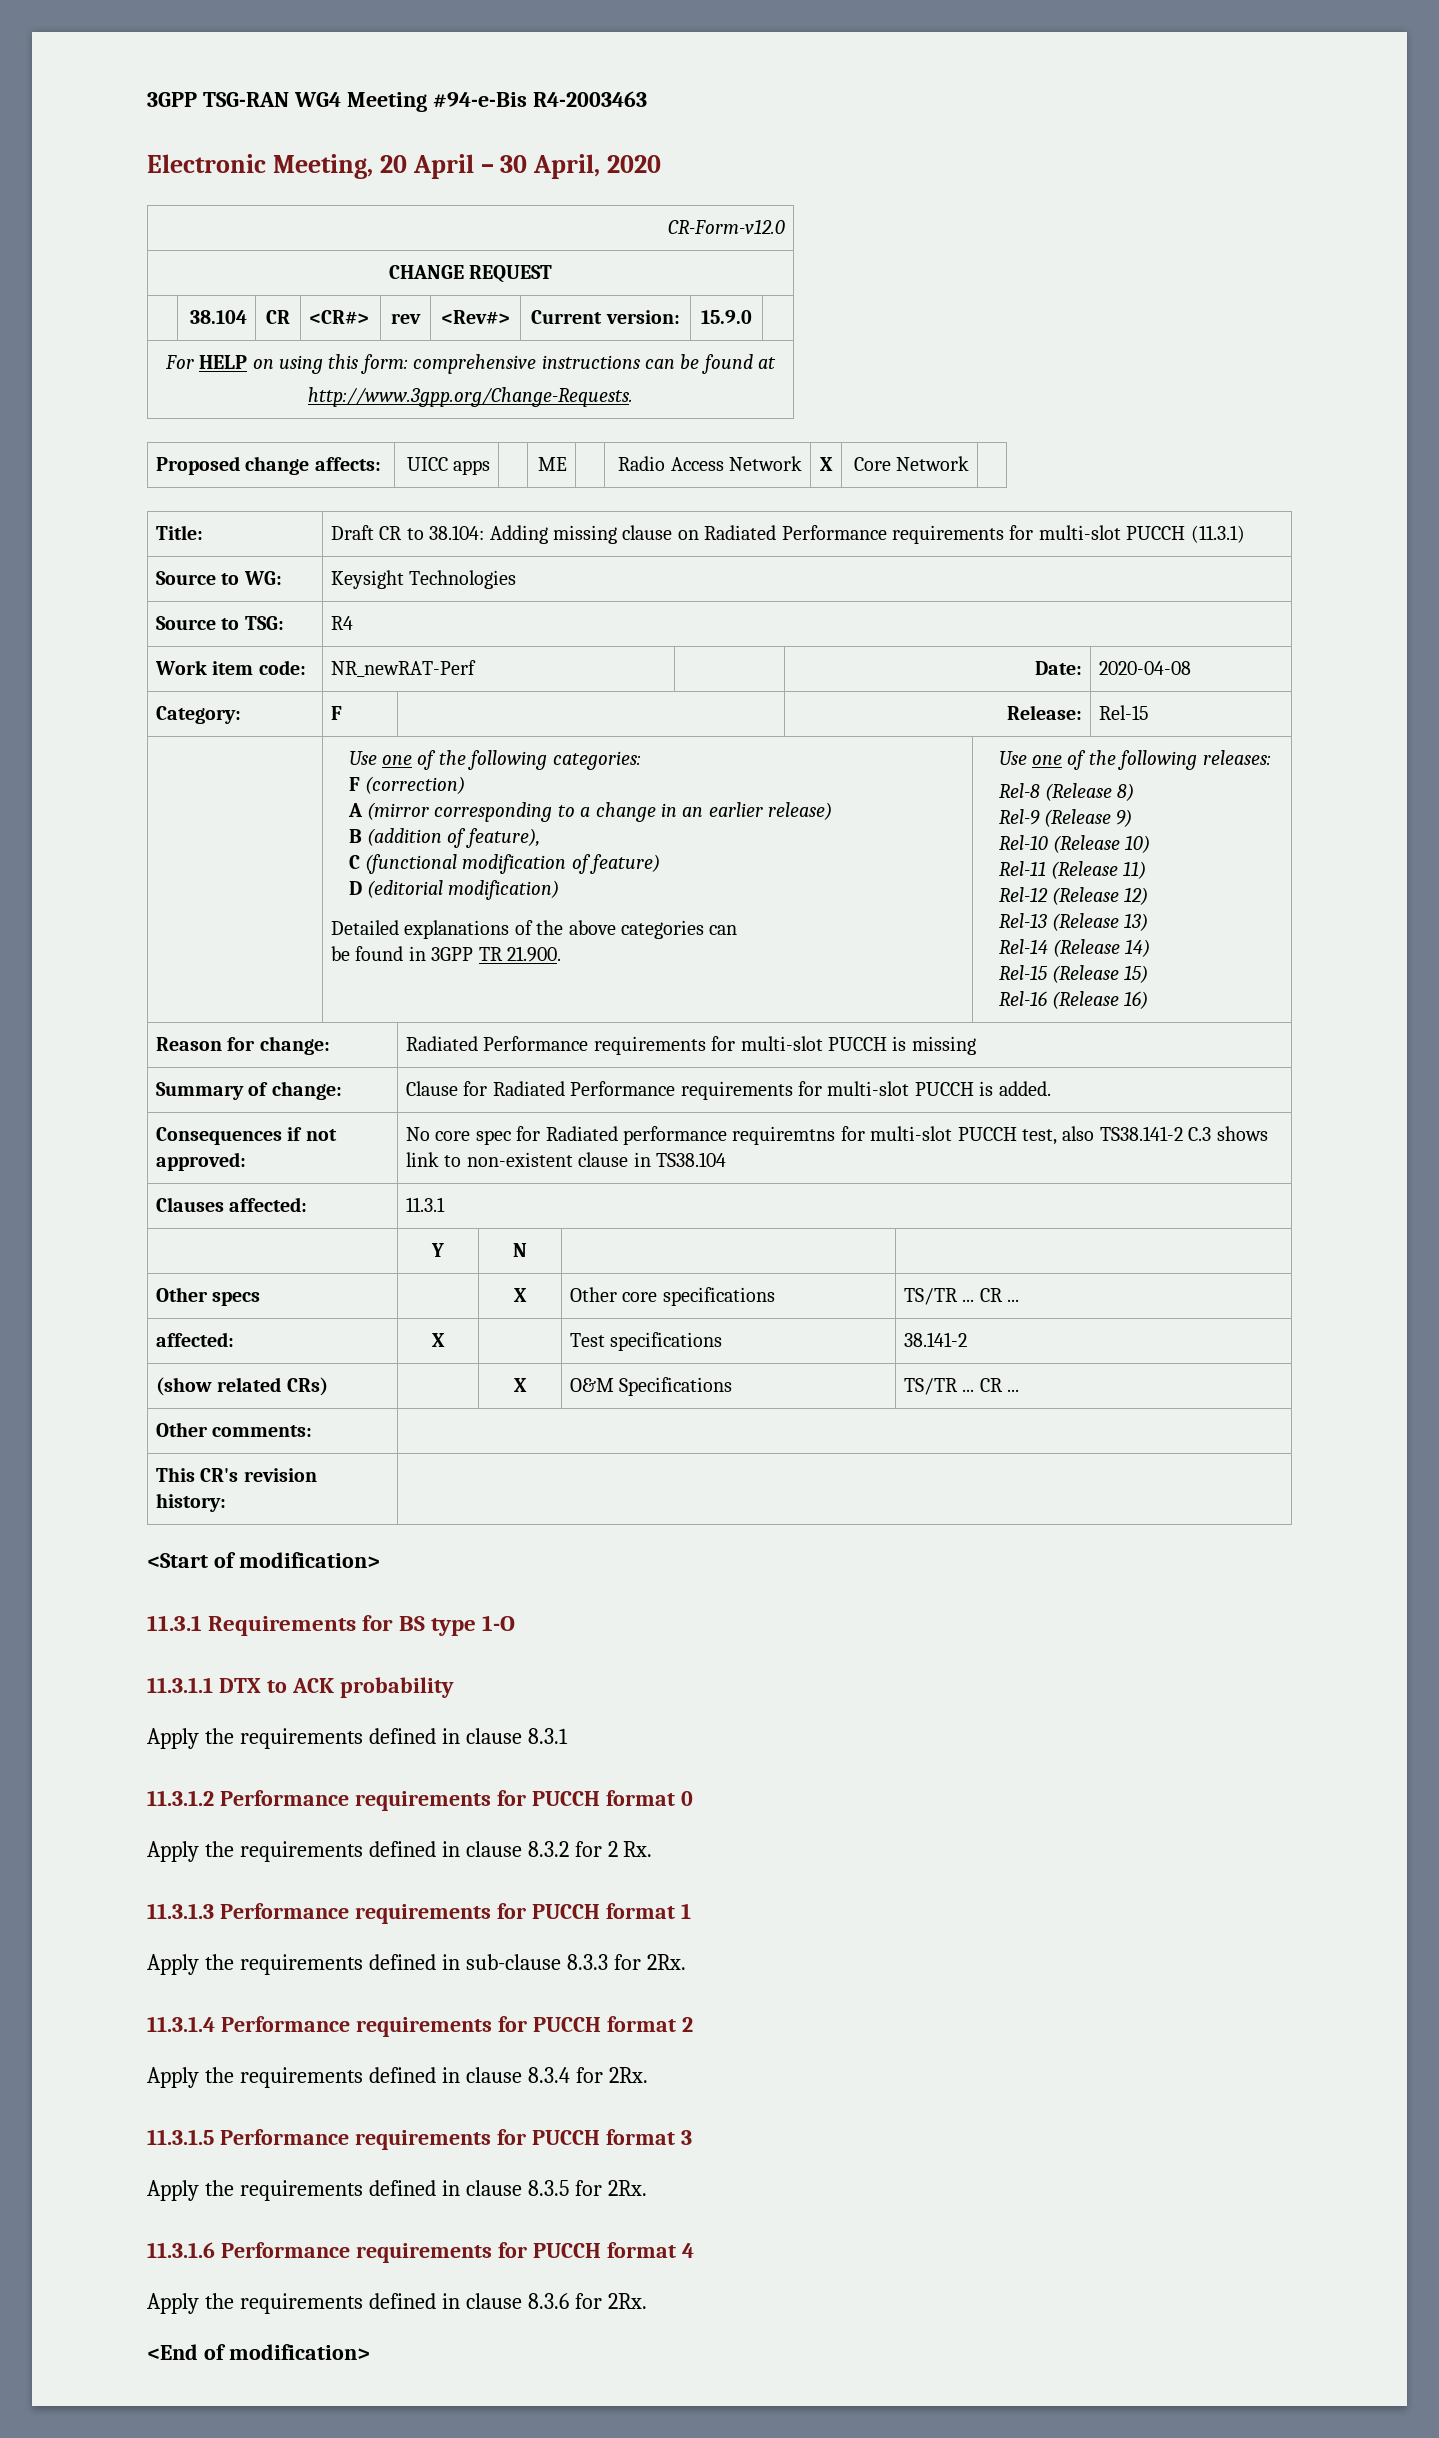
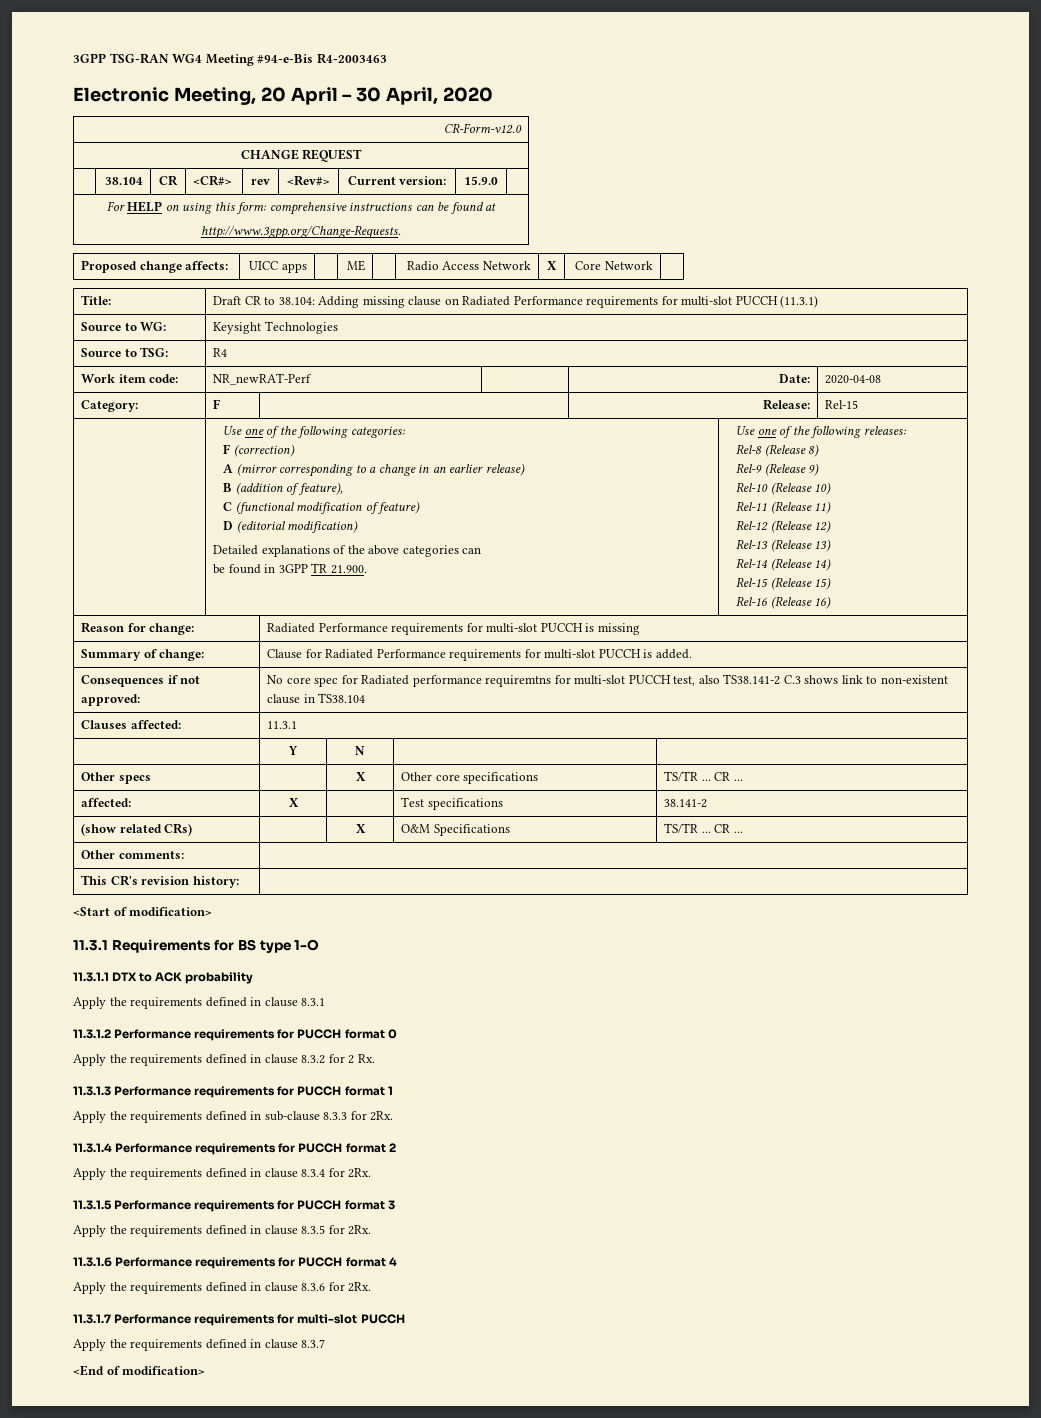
(647, 2301) none -> [73,1314,405,1326] [73,1339,326,1351] // 11.3.1.7 Performance requirements for multi-slot PUCCH // Apply the requirements defined in clause 8.3.7

